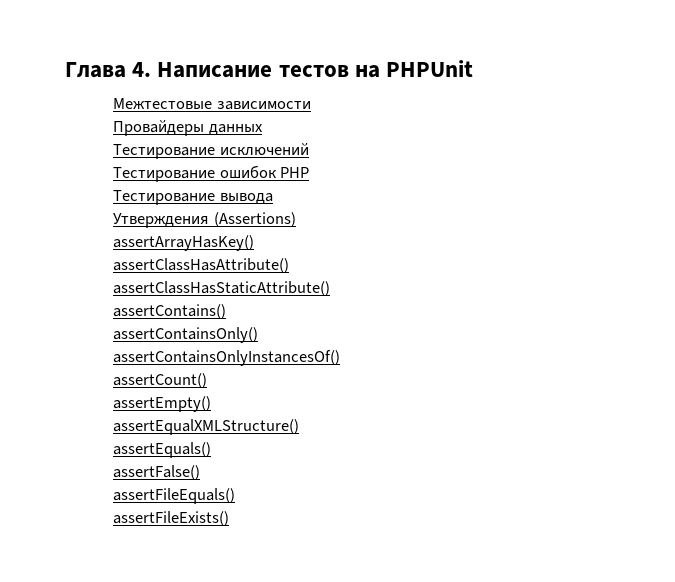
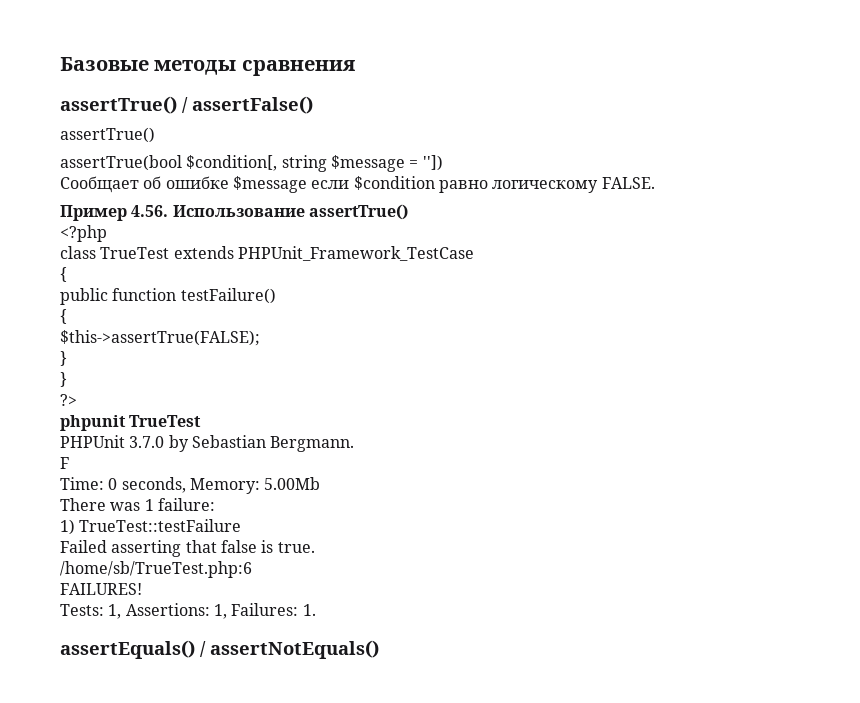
[65,60,474,78] [113,98,311,110] [113,120,263,136] [113,143,309,159] [113,165,310,182] [113,190,273,205] [113,212,296,228] [113,235,255,251] [113,258,290,273] [113,281,331,296] [113,304,227,319] [113,327,259,343] [113,350,341,366] [113,373,208,388] [113,396,212,412] [113,419,300,435] [113,442,212,458] [113,465,201,480] [113,488,236,504] [113,511,230,526] Глава 4. Написание тестов на PHPUnit // Межтестовые зависимости // Провайдеры данных // Тестирование исключений // Тестирование ошибок PHP // Тестирование вывода // Утверждения (Assertions) // assertArrayHasKey() // assertClassHasAttribute() // assertClassHasStaticAttribute() // assertContains() // assertContainsOnly() // assertContainsOnlyInstancesOf() // assertCount() // assertEmpty() // assertEqualXMLStructure() // assertEquals() // assertFalse() // assertFileEquals() // assertFileExists() -> [60,57,355,76] [60,96,313,114] [60,127,155,143] [60,155,443,172] [60,176,655,193] [60,204,408,221] [60,225,107,242] [60,246,474,261] [60,267,67,282] [60,288,276,305] [60,309,67,324] [60,330,260,346] [60,351,67,366] [60,372,67,387] [60,394,77,406] [60,415,202,431] [60,435,355,452] [60,457,69,469] [60,477,321,494] [60,498,215,511] [60,519,242,535] [60,540,315,557] [60,561,252,578] [60,583,142,595] [60,603,316,619] [60,640,379,659] Базовые методы сравнения // assertTrue() / assertFalse() // assertTrue() // assertTrue(bool $condition[, string $message = '']) // Сообщает об ошибке $message если $condition равно логическому FALSE. // Пример 4.56. Использование assertTrue() // <?php // class TrueTest extends PHPUnit_Framework_TestCase // { // public function testFailure() // { // $this->assertTrue(FALSE); // } // } // ?> // phpunit TrueTest // PHPUnit 3.7.0 by Sebastian Bergmann. // F // Time: 0 seconds, Memory: 5.00Mb // There was 1 failure: // 1) TrueTest::testFailure // Failed asserting that false is true. // /home/sb/TrueTest.php:6 // FAILURES! // Tests: 1, Assertions: 1, Failures: 1. // assertEquals() / assertNotEquals()

